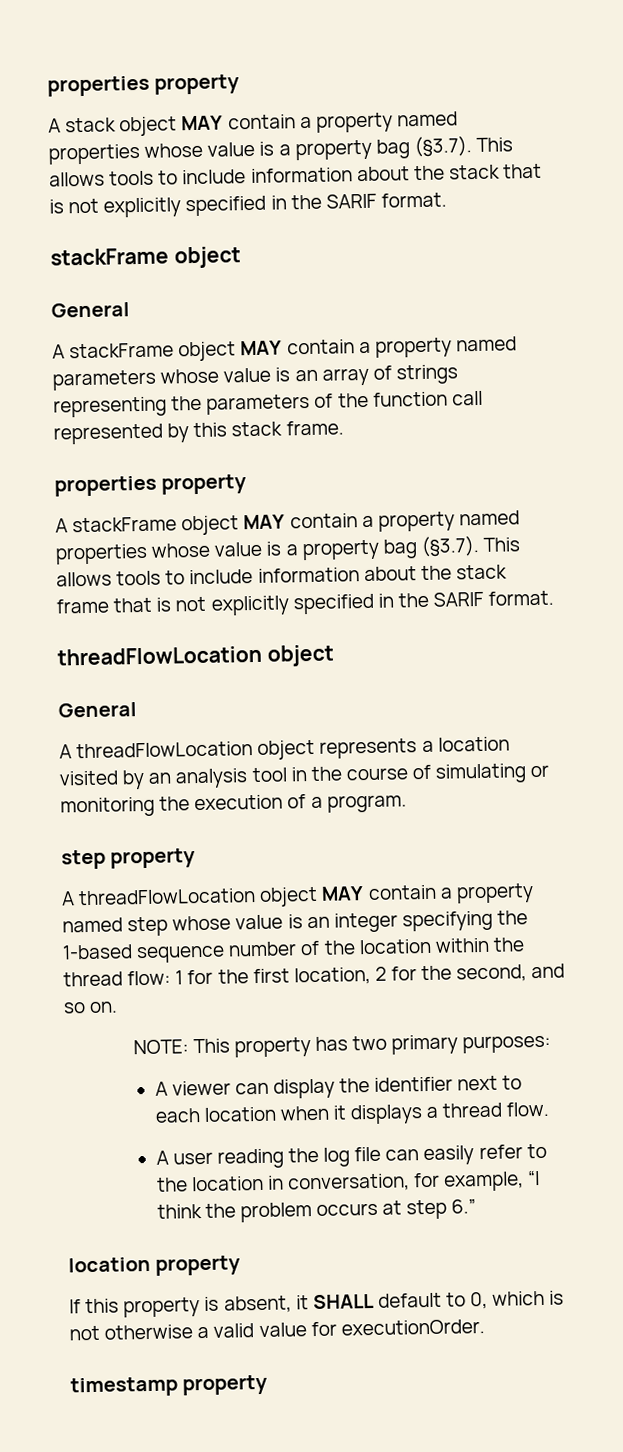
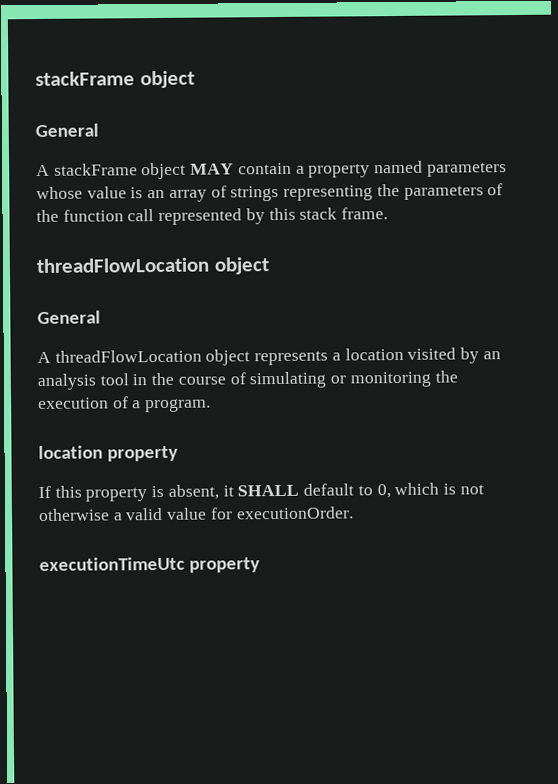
[47,74,241,97] [48,111,458,137] [48,136,514,165] [49,163,543,187] [49,192,447,218] properties property // A stack object MAY contain a property named properties whose value is a property bag (§3.7). This allows tools to include information about the stack that is not explicitly specified in the SARIF format. // -> (35, 79) none
[54,474,248,497] [55,510,520,536] [55,535,521,565] [56,564,507,587] [56,590,555,616] // properties property // A stackFrame object MAY contain a property named properties whose value is a property bag (§3.7). This allows tools to include information about the stack frame that is not explicitly specified in the SARIF format. -> (389, 213) none
[61,848,197,870] [61,883,534,907] [62,910,529,937] [62,937,525,964] [63,963,566,987] [63,1001,119,1014] [132,1034,552,1058] [154,1075,523,1099] [154,1101,550,1125] [155,1143,547,1169] [156,1170,541,1193] [156,1198,477,1223] // step property // A threadFlowLocation object MAY contain a property named step whose value is an integer specifying the 1-based sequence number of the location within the thread flow: 1 for the first location, 2 for the second, and so on. // NOTE: This property has two primary purposes: // A viewer can display the identifier next to each location when it displays a thread flow. // A user reading the log file can easily refer to the location in conversation, for example, “I think the problem occurs at step 6.” -> (212, 405) none
[70,1376,178,1398] timestamp -> [39,556,185,572] executionTimeUtc

